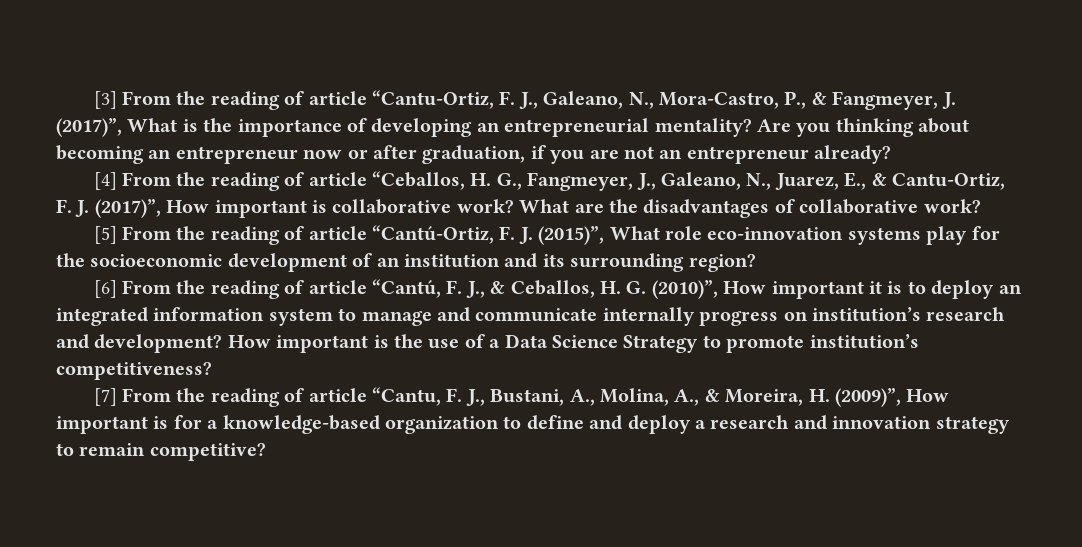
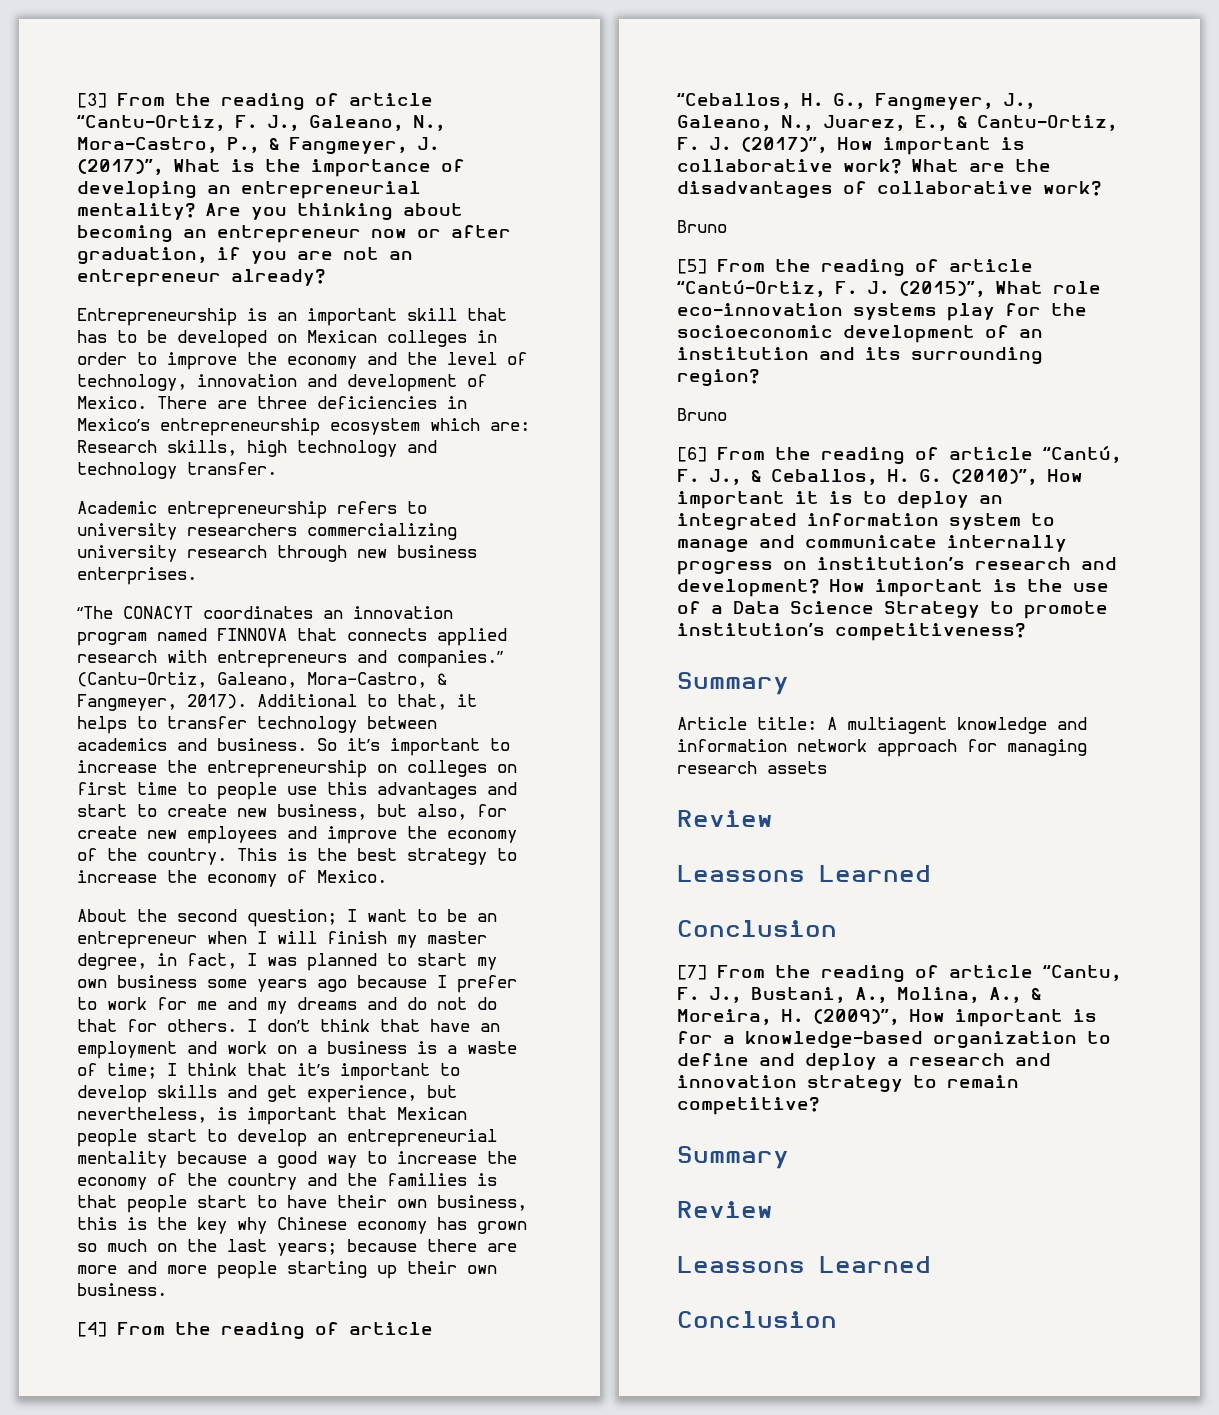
(892, 154) none -> [77,308,507,326] [77,330,497,348] [77,352,527,370] [77,374,487,392] [77,396,467,409] [77,418,530,436] [77,440,437,457] [77,462,277,479] [77,501,427,519] [77,523,457,540] [77,545,477,562] [77,567,197,585] [77,606,453,619] [77,628,507,646] [77,650,503,668] [77,672,447,688] [77,694,477,711] [77,716,437,734] [77,738,510,756] [77,760,517,778] [77,782,517,800] [77,804,507,820] [77,826,517,844] [77,848,517,865] [77,870,387,887] [77,909,497,927] [77,931,487,949] [77,953,497,971] [77,975,517,993] [77,997,497,1014] [77,1019,500,1032] [77,1041,517,1059] [77,1063,460,1081] [77,1085,457,1103] [77,1107,467,1125] [77,1129,497,1147] [77,1151,517,1168] [77,1173,497,1190] [77,1195,527,1213] [77,1217,527,1234] [77,1239,517,1256] [77,1261,497,1279] [77,1283,167,1296] // Entrepreneurship is an important skill that has to be developed on Mexican colleges in order to improve the economy and the level of technology, innovation and development of Mexico. There are three deficiencies in Mexico’s entrepreneurship ecosystem which are: Research skills, high technology and technology transfer. // Academic entrepreneurship refers to university researchers commercializing university research through new business enterprises. // “The CONACYT coordinates an innovation program named FINNOVA that connects applied research with entrepreneurs and companies.” (Cantu-Ortiz, Galeano, Mora-Castro, & Fangmeyer, 2017). Additional to that, it helps to transfer technology between academics and business. So it’s important to increase the entrepreneurship on colleges on first time to people use this advantages and start to create new business, but also, for create new employees and improve the economy of the country. This is the best strategy to increase the economy of Mexico. // About the second question; I want to be an entrepreneur when I will finish my master degree, in fact, I was planned to start my own business some years ago because I prefer to work for me and my dreams and do not do that for others. I don’t think that have an employment and work on a business is a waste of time; I think that it’s important to develop skills and get experience, but nevertheless, is important that Mexican people start to develop an entrepreneurial mentality because a good way to increase the economy of the country and the families is that people start to have their own business, this is the key why Chinese economy has grown so much on the last years; because there are more and more people starting up their own business.
(981, 206) none -> [677,220,727,233] // Bruno
(756, 263) none -> [677,408,727,421] // Bruno
(212, 371) none -> [677,672,789,695] [677,717,1087,734] [677,739,1087,757] [677,761,827,774] [677,810,773,827] [677,865,931,882] [677,920,837,937] // Summary // Article title: A multiagent knowledge and information network approach for managing research assets // Review // Leassons Learned // Conclusion
(266, 452) none -> [677,1146,789,1169] [677,1201,773,1218] [677,1256,931,1273] [677,1311,837,1328] // Summary // Review // Leassons Learned // Conclusion

